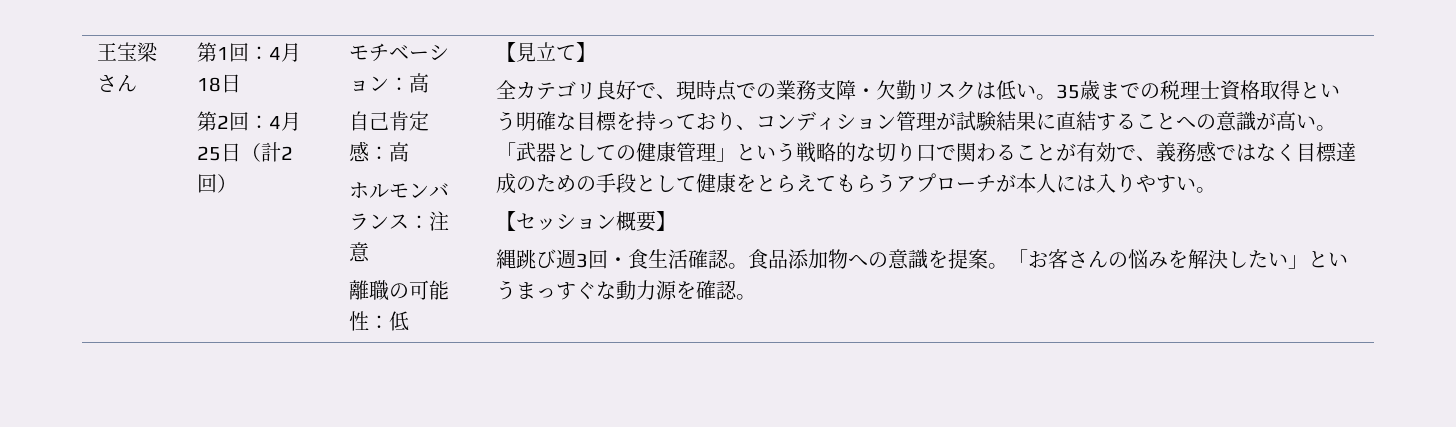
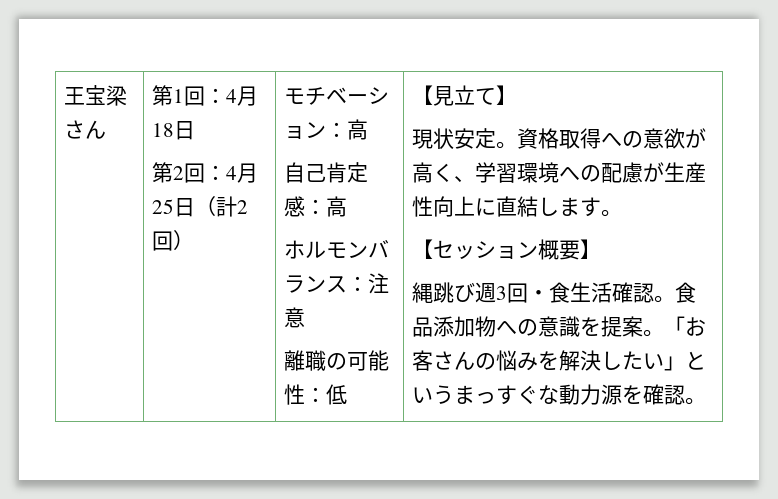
[495,80,1340,101] [495,111,1336,131] [495,141,1356,163] [495,173,1196,194] 全カテゴリ良好で、現時点での業務支障・欠勤リスクは低い。35歳までの税理士資格取得という明確な目標を持っており、コンディション管理が試験結果に直結することへの意識が高い。「武器としての健康管理」という戦略的な切り口で関わることが有効で、義務感ではなく目標達成のための手段として健康をとらえてもらうアプローチが本人には入りやすい -> [412,128,707,149] [412,162,707,183] [412,196,602,217] 現状安定。資格取得への意欲が高く、学習環境への配慮が生産性向上に直結します

